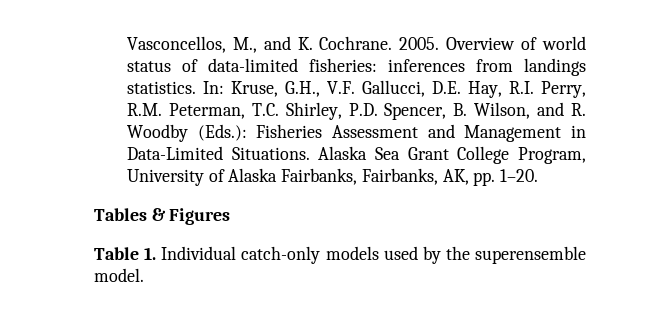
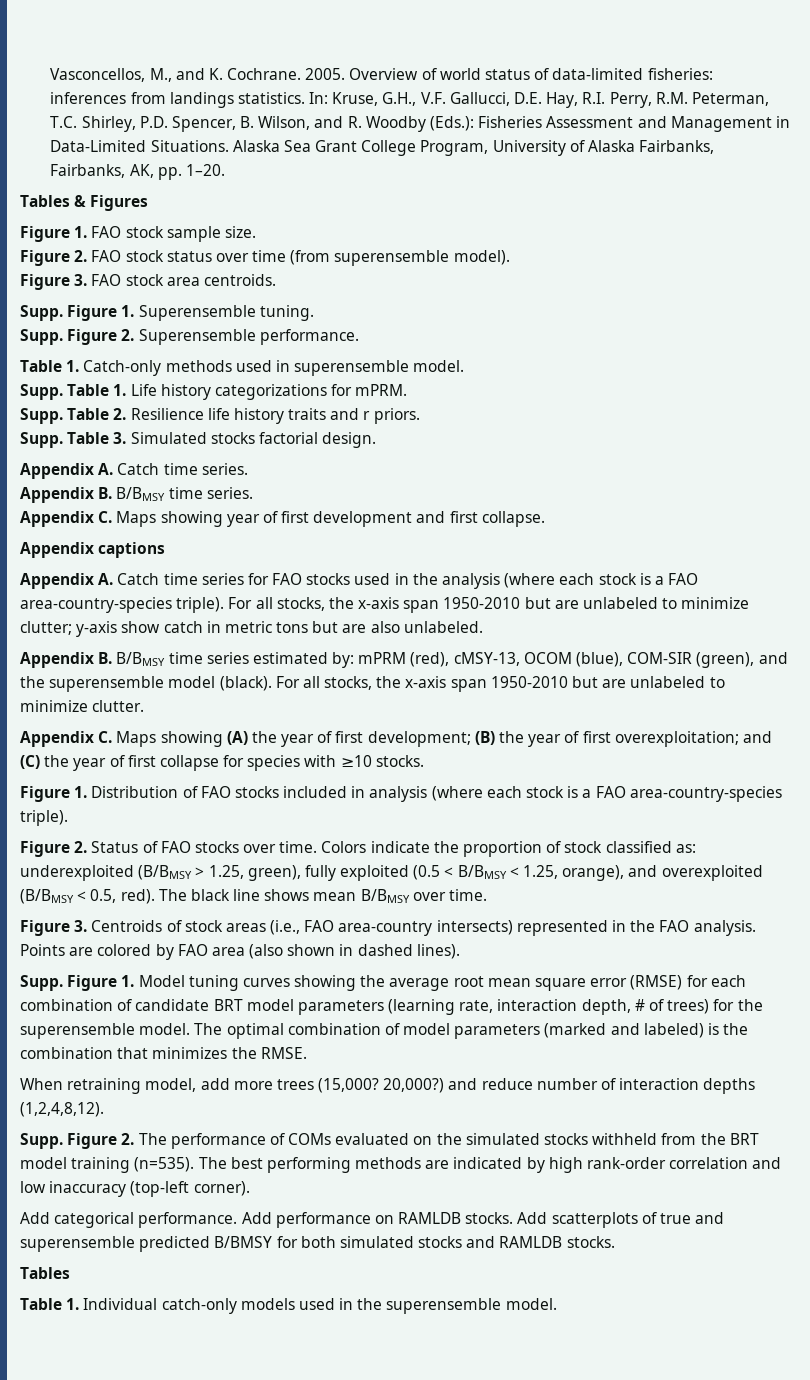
(231, 216) none -> [20,226,256,242] [20,250,510,266] [20,274,276,290] [20,305,314,321] [20,329,359,345] [20,360,465,376] [20,384,408,400] [20,408,420,424] [20,432,377,448] [20,463,248,479] [20,487,253,503] [20,511,545,527] [20,542,166,558] [20,573,699,589] [20,597,750,613] [20,621,483,637] [20,652,788,668] [20,676,725,692] [20,700,145,712] [20,731,772,747] [20,755,424,771] [20,786,782,802] [20,810,68,826] [20,841,696,857] [20,865,763,881] [20,889,488,904] [20,920,756,936] [20,944,460,960] [20,975,746,991] [20,999,763,1015] [20,1023,749,1039] [20,1047,307,1059] [20,1078,756,1094] [20,1102,104,1117] [20,1133,759,1149] [20,1157,782,1173] [20,1181,250,1197] [20,1212,725,1228] [20,1236,615,1252] [20,1267,70,1279] // Figure 1. FAO stock sample size. // Figure 2. FAO stock status over time (from superensemble model). // Figure 3. FAO stock area centroids. // Supp. Figure 1. Superensemble tuning. // Supp. Figure 2. Superensemble performance. // Table 1. Catch-only methods used in superensemble model. // Supp. Table 1. Life history categorizations for mPRM. // Supp. Table 2. Resilience life history traits and r priors. // Supp. Table 3. Simulated stocks factorial design. // Appendix A. Catch time series. // Appendix B. B/BMSY time series. // Appendix C. Maps showing year of first development and first collapse. // Appendix captions // Appendix A. Catch time series for FAO stocks used in the analysis (where each stock is a FAO area-country-species triple). For all stocks, the x-axis span 1950-2010 but are unlabeled to minimize clutter; y-axis show catch in metric tons but are also unlabeled. // Appendix B. B/BMSY time series estimated by: mPRM (red), cMSY-13, OCOM (blue), COM-SIR (green), and the superensemble model (black). For all stocks, the x-axis span 1950-2010 but are unlabeled to minimize clutter. // Appendix C. Maps showing (A) the year of first development; (B) the year of first overexploitation; and (C) the year of first collapse for species with ≥10 stocks. // Figure 1. Distribution of FAO stocks included in analysis (where each stock is a FAO area-country-species triple). // Figure 2. Status of FAO stocks over time. Colors indicate the proportion of stock classified as: underexploited (B/BMSY > 1.25, green), fully exploited (0.5 < B/BMSY < 1.25, orange), and overexploited (B/BMSY < 0.5, red). The black line shows mean B/BMSY over time. // Figure 3. Centroids of stock areas (i.e., FAO area-country intersects) represented in the FAO analysis. Points are colored by FAO area (also shown in dashed lines). // Supp. Figure 1. Model tuning curves showing the average root mean square error (RMSE) for each combination of candidate BRT model parameters (learning rate, interaction depth, # of trees) for the superensemble model. The optimal combination of model parameters (marked and labeled) is the combination that minimizes the RMSE. // When retraining model, add more trees (15,000? 20,000?) and reduce number of interaction depths (1,2,4,8,12). // Supp. Figure 2. The performance of COMs evaluated on the simulated stocks withheld from the BRT model training (n=535). The best performing methods are indicated by high rank-order correlation and low inaccuracy (top-left corner). // Add categorical performance. Add performance on RAMLDB stocks. Add scatterplots of true and superensemble predicted B/BMSY for both simulated stocks and RAMLDB stocks. // Tables
[422,246,441,264] by -> [339,1298,354,1310] in

